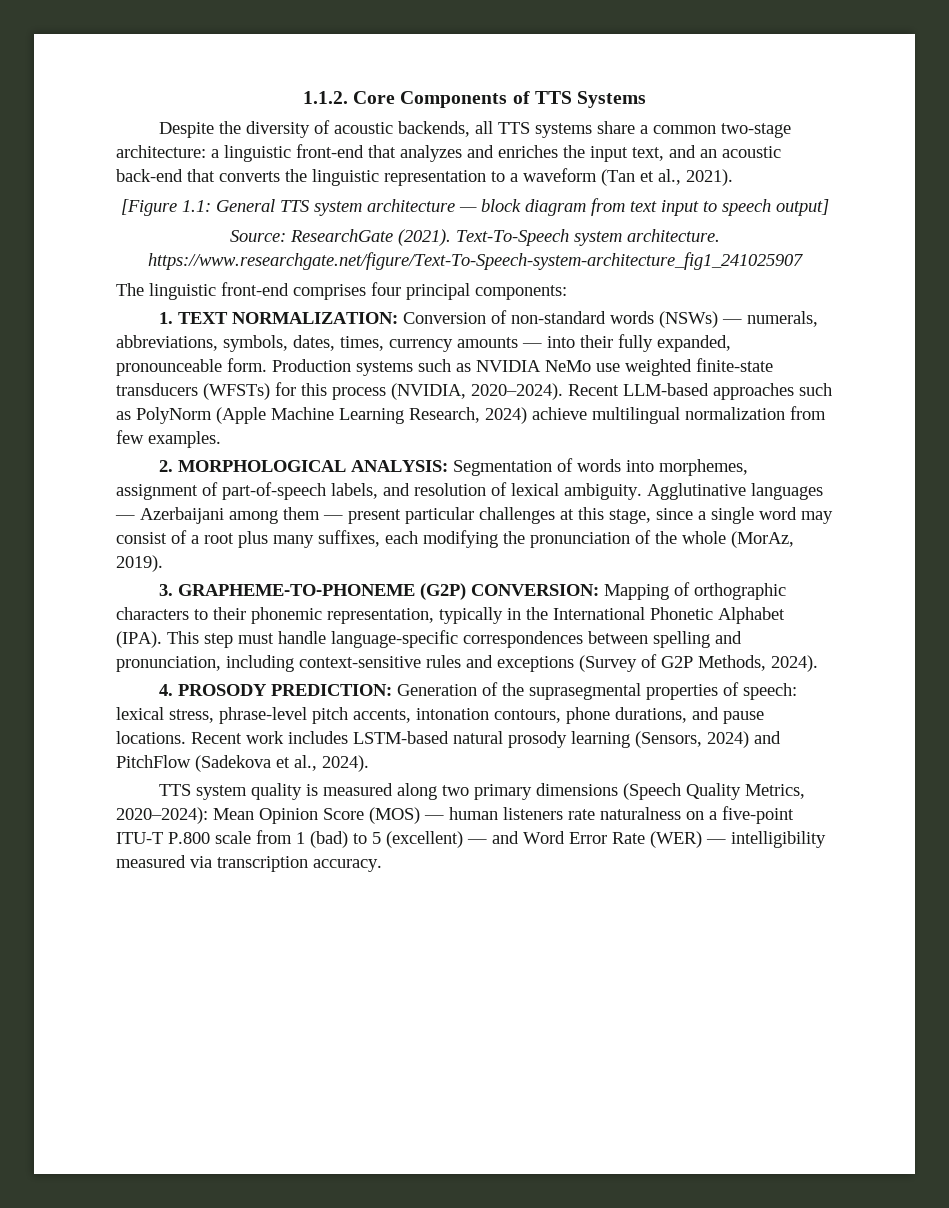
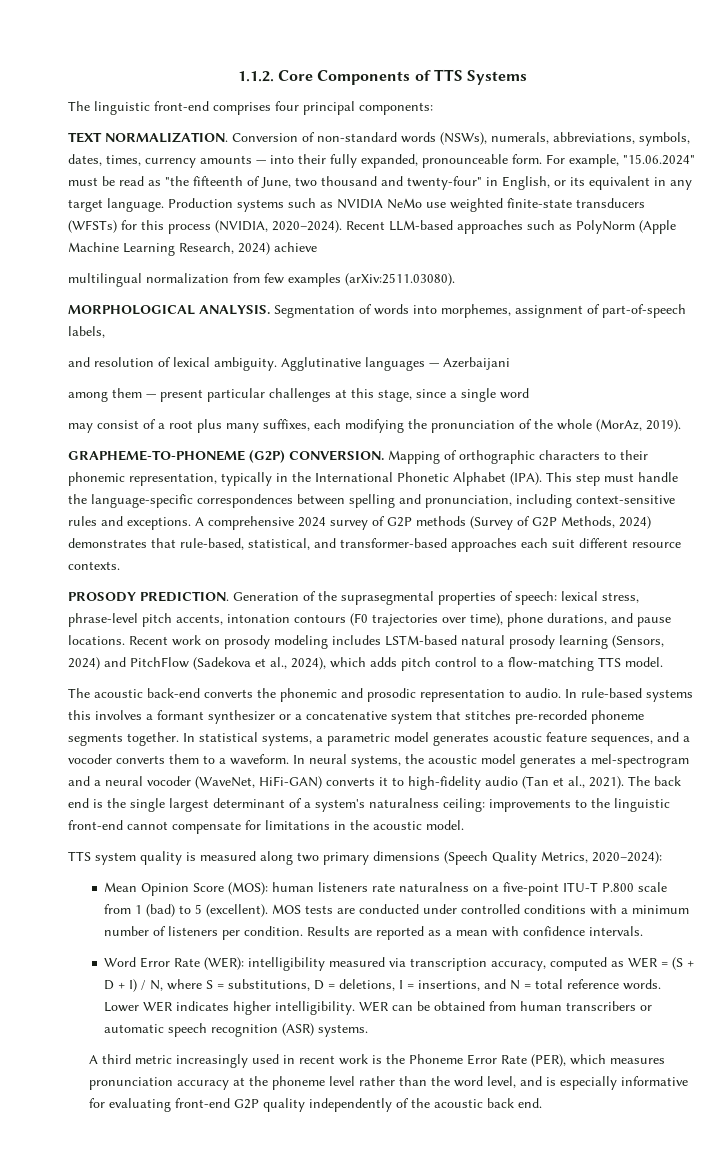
[159,120,792,138] [116,144,781,162] [116,168,733,186] [120,198,829,216] [229,229,720,246] [147,252,803,270] // Despite the diversity of acoustic backends, all TTS systems share a common two-stage architecture: a linguistic front-end that analyzes and enriches the input text, and an acoustic back-end that converts the linguistic representation to a waveform (Tan et al., 2021). // [Figure 1.1: General TTS system architecture — block diagram from text input to speech output] // Source: ResearchGate (2021). Text-To-Speech system architecture. https://www.researchgate.net/figure/Text-To-Speech-system-architecture_fig1_241025907 -> (528, 77) none
[159,312,399,324] 1. TEXT NORMALIZATION: -> [68,132,228,143] TEXT NORMALIZATION.
[659,311,743,328] (NSWs) — -> [440,132,487,145] (NSWs),
(267, 365) none -> [546,154,695,168] [68,176,692,190] [68,198,164,212] For example, "15.06.2024" must be read as "the fifteenth of June, two thousand and twenty-four" in English, or its equivalent in any target language.
(587, 413) none -> (317, 247) //
[148,431,221,448] [159,460,449,472] examples. // 2. MORPHOLOGICAL ANALYSIS: -> [288,273,455,287] [68,305,270,315] examples (arXiv:2511.03080). // MORPHOLOGICAL ANALYSIS.
(378, 491) none -> (105, 332) //
(224, 515) none -> (510, 363) //
(797, 513) none -> (529, 393) //
[159,584,174,596] 3. -> (681, 425) none
[471,584,600,596] CONVERSION: -> [289,450,384,461] CONVERSION.
(326, 637) none -> [68,494,87,504] the
[497,654,818,672] [159,684,393,696] exceptions (Survey of G2P Methods, 2024). // 4. PROSODY PREDICTION: -> [127,516,651,530] [68,538,681,552] [68,561,120,570] [68,591,229,602] exceptions. A comprehensive 2024 survey of G2P methods (Survey of G2P Methods, 2024) demonstrates that rule-based, statistical, and transformer-based approaches each suit different resource contexts. // PROSODY PREDICTION.
[494,709,561,723] contours, -> [294,613,503,626] contours (F0 trajectories over time),
(284, 737) none -> [205,635,328,649] on prosody modeling
[322,755,369,772] 2024). -> [291,657,663,671] [68,688,693,702] [68,710,644,724] [68,732,690,746] [68,754,689,768] [68,776,681,790] [68,798,670,812] [68,820,464,834] 2024), which adds pitch control to a flow-matching TTS model. // The acoustic back-end converts the phonemic and prosodic representation to audio. In rule-based systems this involves a formant synthesizer or a concatenative system that stitches pre-recorded phoneme segments together. In statistical systems, a parametric model generates acoustic feature sequences, and a vocoder converts them to a waveform. In neural systems, the acoustic model generates a mel-spectrogram and a neural vocoder (WaveNet, HiFi-GAN) converts it to high-fidelity audio (Tan et al., 2021). The back end is the single largest determinant of a system's naturalness ceiling: improvements to the linguistic front-end cannot compensate for limitations in the acoustic model.
(208, 815) none -> (662, 857) //
[369,807,444,824] (MOS) — -> [228,882,269,895] (MOS):
[386,831,519,848] (excellent) — and -> [206,904,690,917] [104,926,644,940] (excellent). MOS tests are conducted under controlled conditions with a minimum number of listeners per condition. Results are reported as a mean with confidence intervals. //
[650,831,726,848] (WER) — -> [204,957,245,970] (WER):
[313,859,382,872] accuracy. -> [491,957,695,971] [104,979,662,992] [104,1001,653,1015] [104,1023,369,1037] [89,1054,666,1068] [89,1076,689,1090] [89,1098,543,1112] accuracy, computed as WER = (S + D + I) / N, where S = substitutions, D = deletions, I = insertions, and N = total reference words. Lower WER indicates higher intelligibility. WER can be obtained from human transcribers or automatic speech recognition (ASR) systems. // A third metric increasingly used in recent work is the Phoneme Error Rate (PER), which measures pronunciation accuracy at the phoneme level rather than the word level, and is especially informative for evaluating front-end G2P quality independently of the acoustic back end.

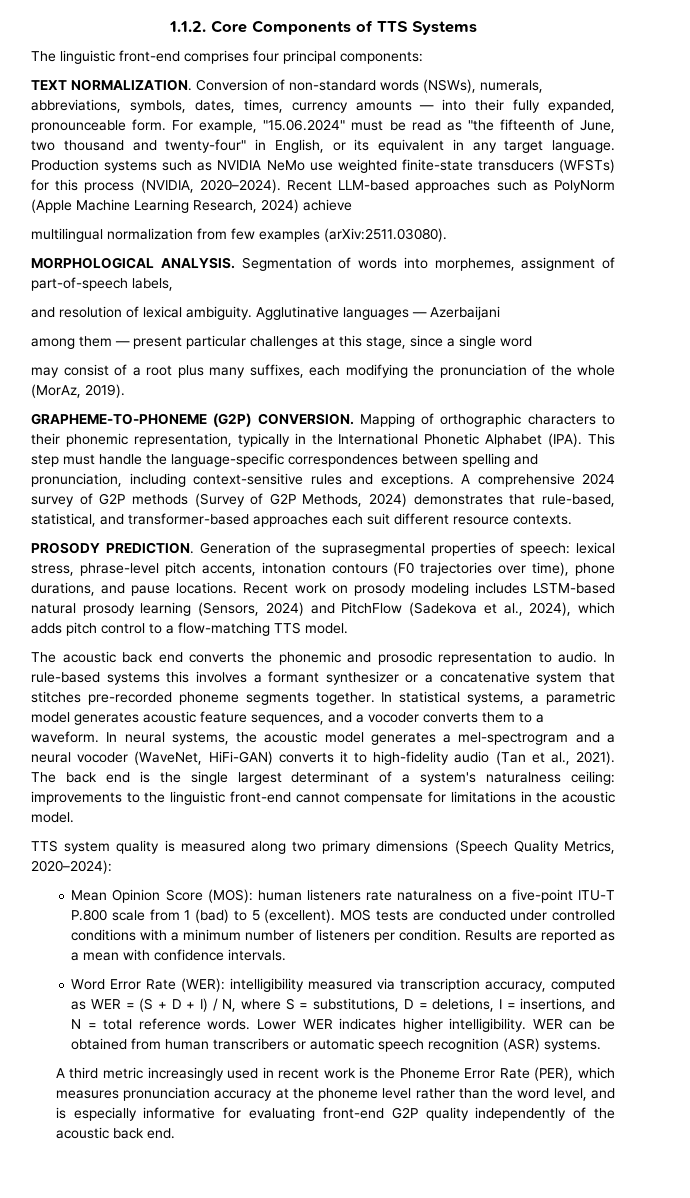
[147,688,200,698] back-end -> [122,652,183,663] back end

